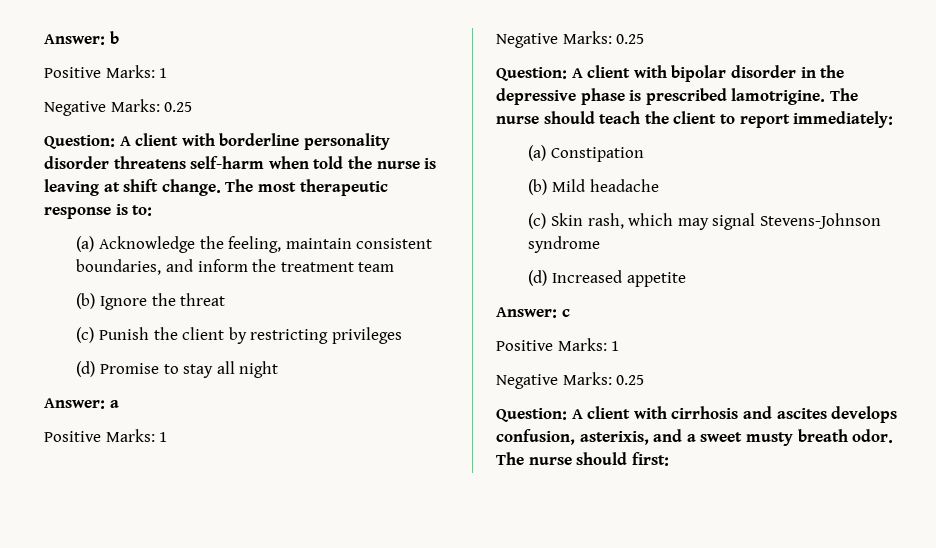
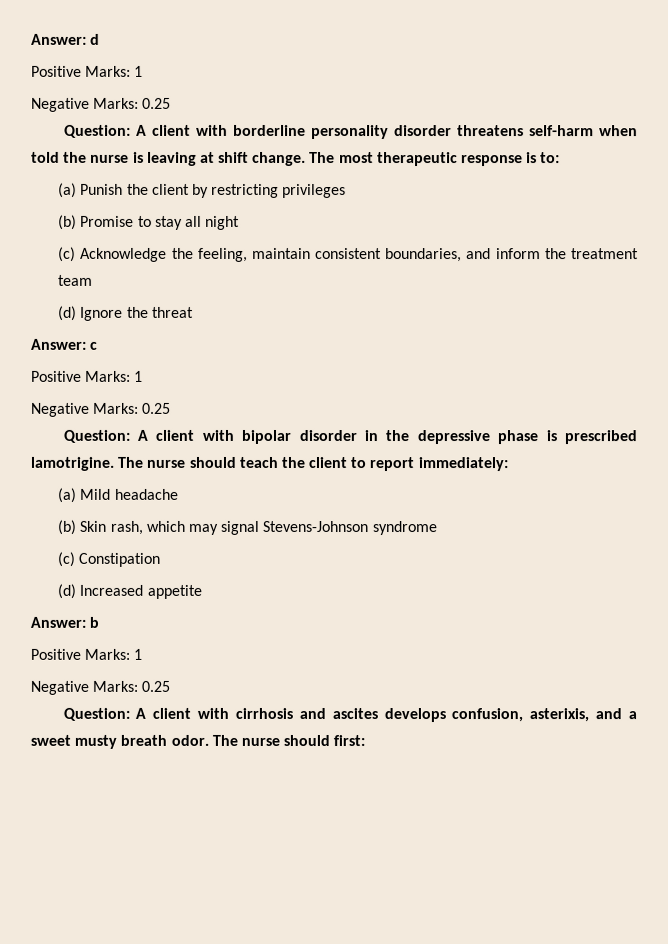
[44,31,119,45] Answer: b -> [31,33,101,45] Answer: d
(95, 244) none -> [80,183,347,199] [58,214,241,230] [58,246,77,262] Punish the client by restricting privileges // (b) Promise to stay all night // (c)
[76,293,96,309] (b) -> [58,305,78,321] (d)
[76,327,402,344] [76,361,279,378] [44,398,119,409] // (c) Punish the client by restricting privileges // (d) Promise to stay all night // Answer: a -> [31,338,99,350] // Answer: c
[550,147,644,162] [528,179,548,195] Constipation // (b) -> (77, 495) none
[528,213,547,229] (c) -> [57,519,77,535] (b)
(601, 244) none -> [57,551,161,567] // (c) Constipation
[561,309,570,317] c -> [89,616,100,628] b

